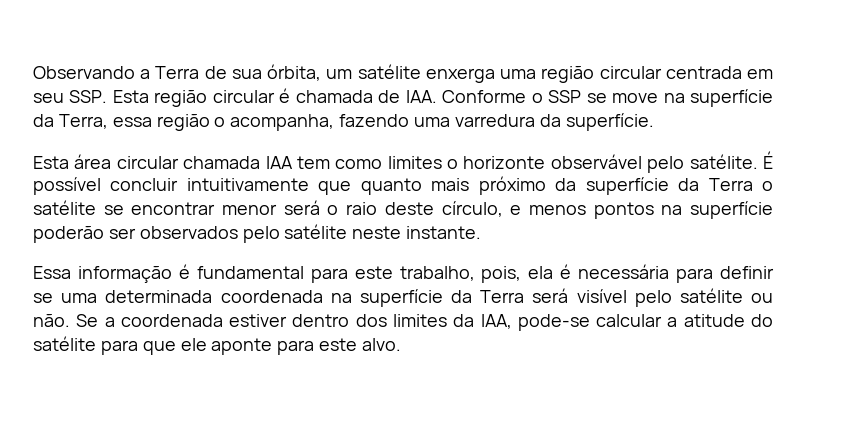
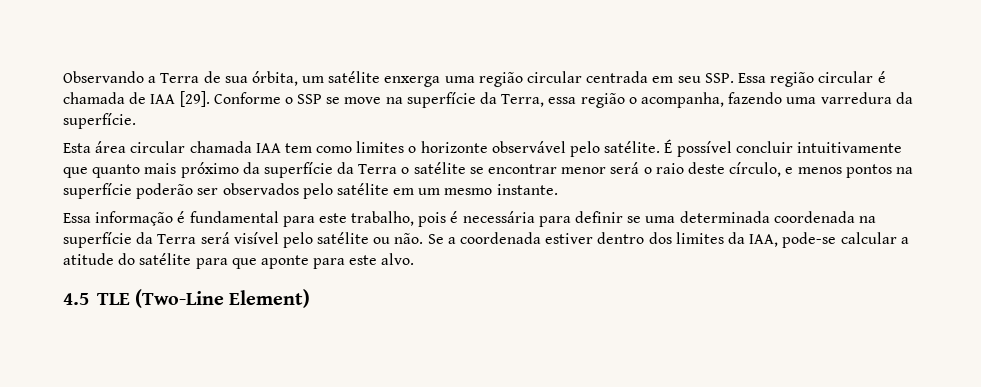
[112,90,149,103] Esta -> [737,73,766,83] Essa
[405,90,437,103] IAA. -> [150,91,210,107] IAA [29].
[352,226,402,239] neste -> [393,188,493,195] em um mesmo
[481,266,554,283] pois, ela -> [418,212,447,227] pois
[180,338,207,351] ele -> (257, 263) none
(402, 344) none -> [63,289,311,308] // 4.5 TLE (Two-Line Element)

